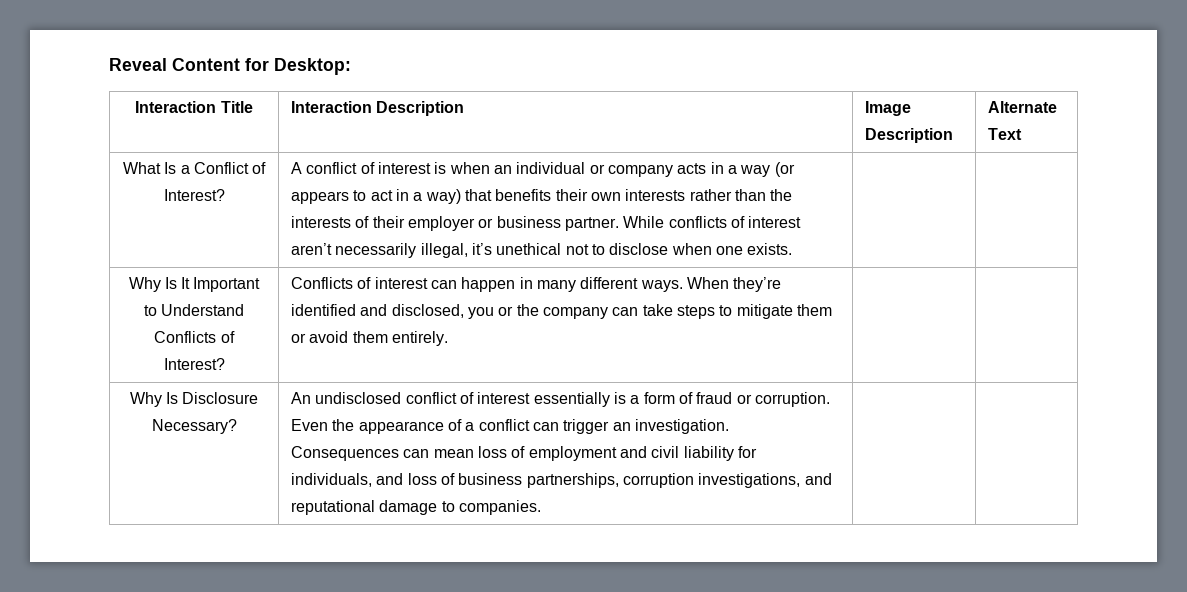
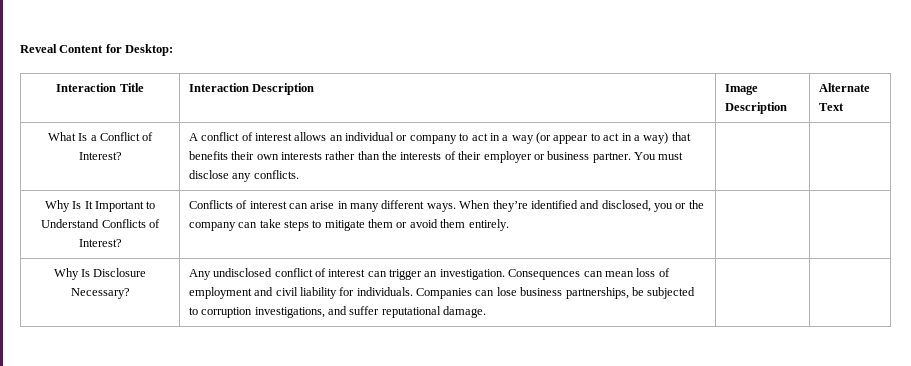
[434,162,490,174] is when -> [294,132,327,141] allows
[677,163,707,174] acts -> [459,133,488,141] to act
[291,191,350,204] appears -> [553,135,589,144] appear
[623,216,802,228] [291,243,793,258] While conflicts of interest aren’t necessarily illegal, it’s unethical not to disclose when one exists. -> [633,152,684,160] [188,170,299,182] You must disclose any conflicts.
[461,277,516,292] happen -> [310,201,335,209] arise
[291,392,312,404] An -> [188,269,211,280] Any
[533,392,830,407] [291,419,530,434] essentially is a form of fraud or corruption. Even the appearance of a conflict -> (366, 273) none
[291,473,832,488] [291,500,542,515] individuals, and loss of business partnerships, corruption investigations, and reputational damage to companies. -> [356,287,696,299] [188,306,486,318] individuals. Companies can lose business partnerships, be subjected to corruption investigations, and suffer reputational damage.

